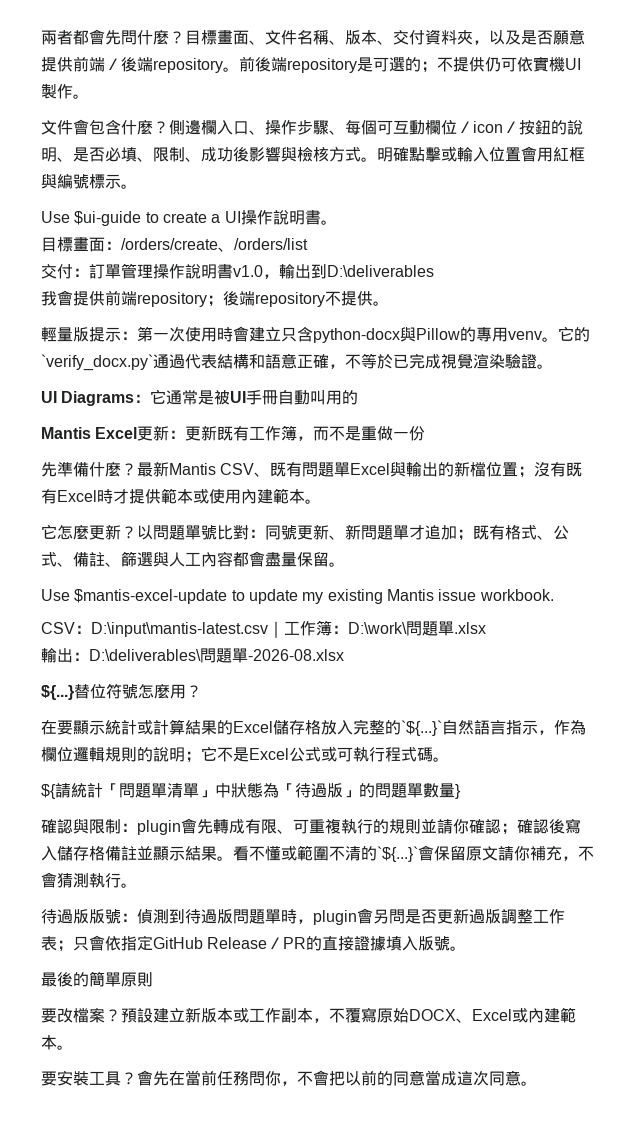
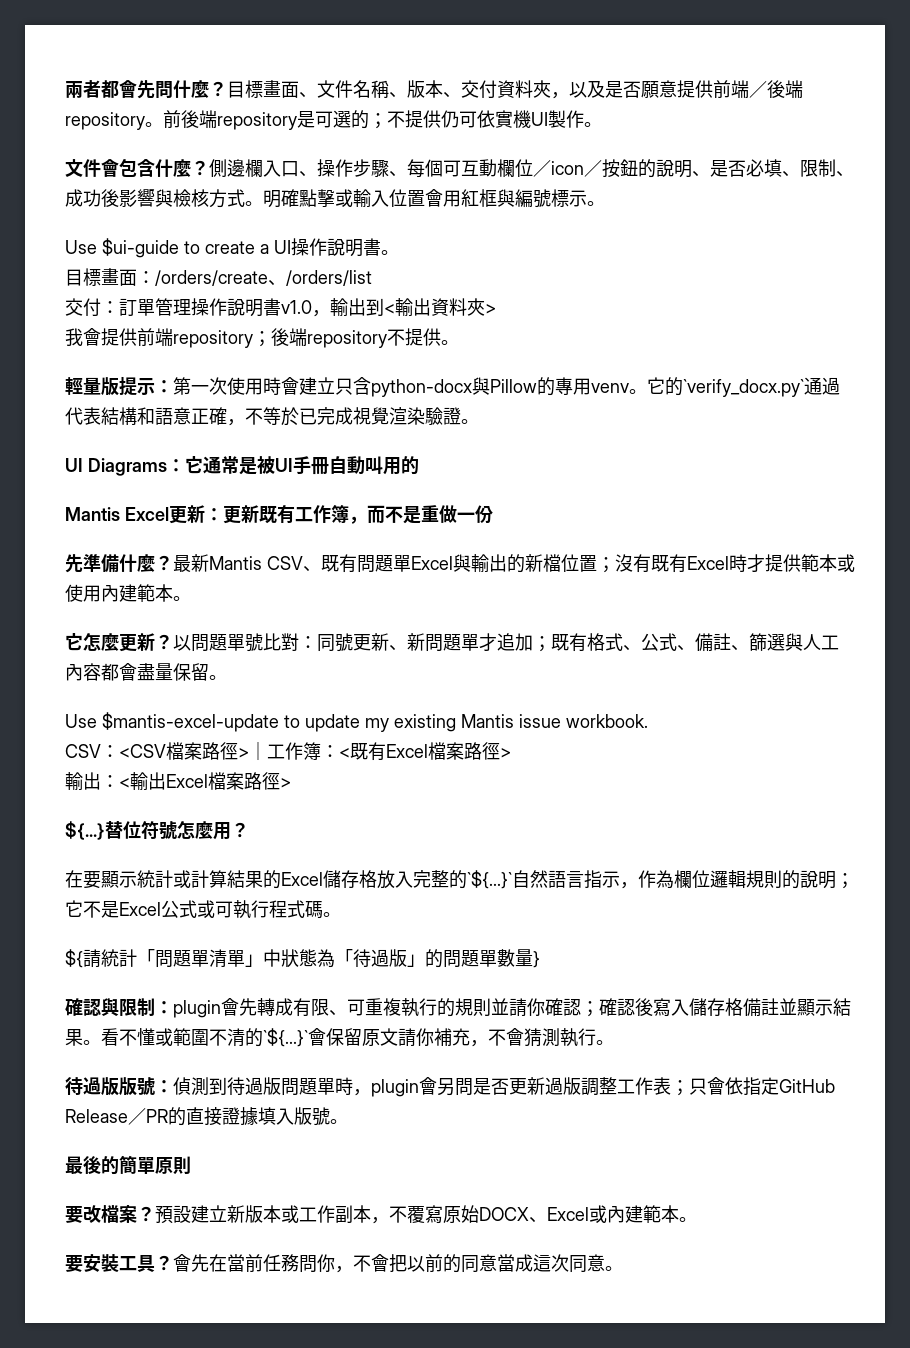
[327,265,434,277] D:\deliverables -> [384,298,496,316] <輸出資料夾>
[91,620,486,638] [41,648,344,663] D:\input\mantis-latest.csv｜工作簿：D:\work\問題單.xlsx // 輸出：D:\deliverables\問題單-2026-08.xlsx -> [119,742,511,761] [65,772,291,790] <CSV檔案路徑>｜工作簿：<既有Excel檔案路徑> // 輸出：<輸出Excel檔案路徑>

